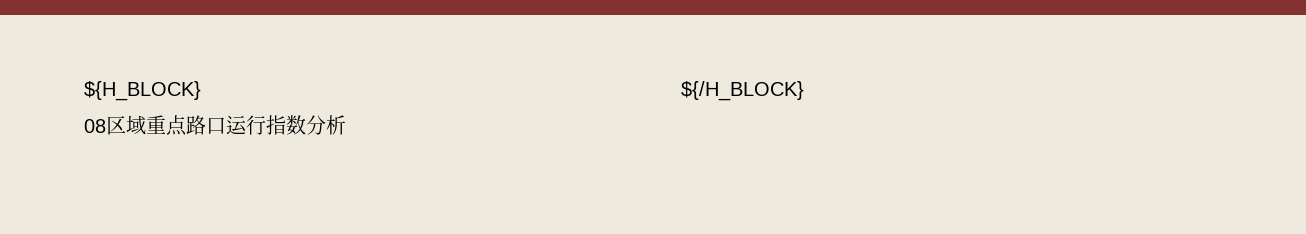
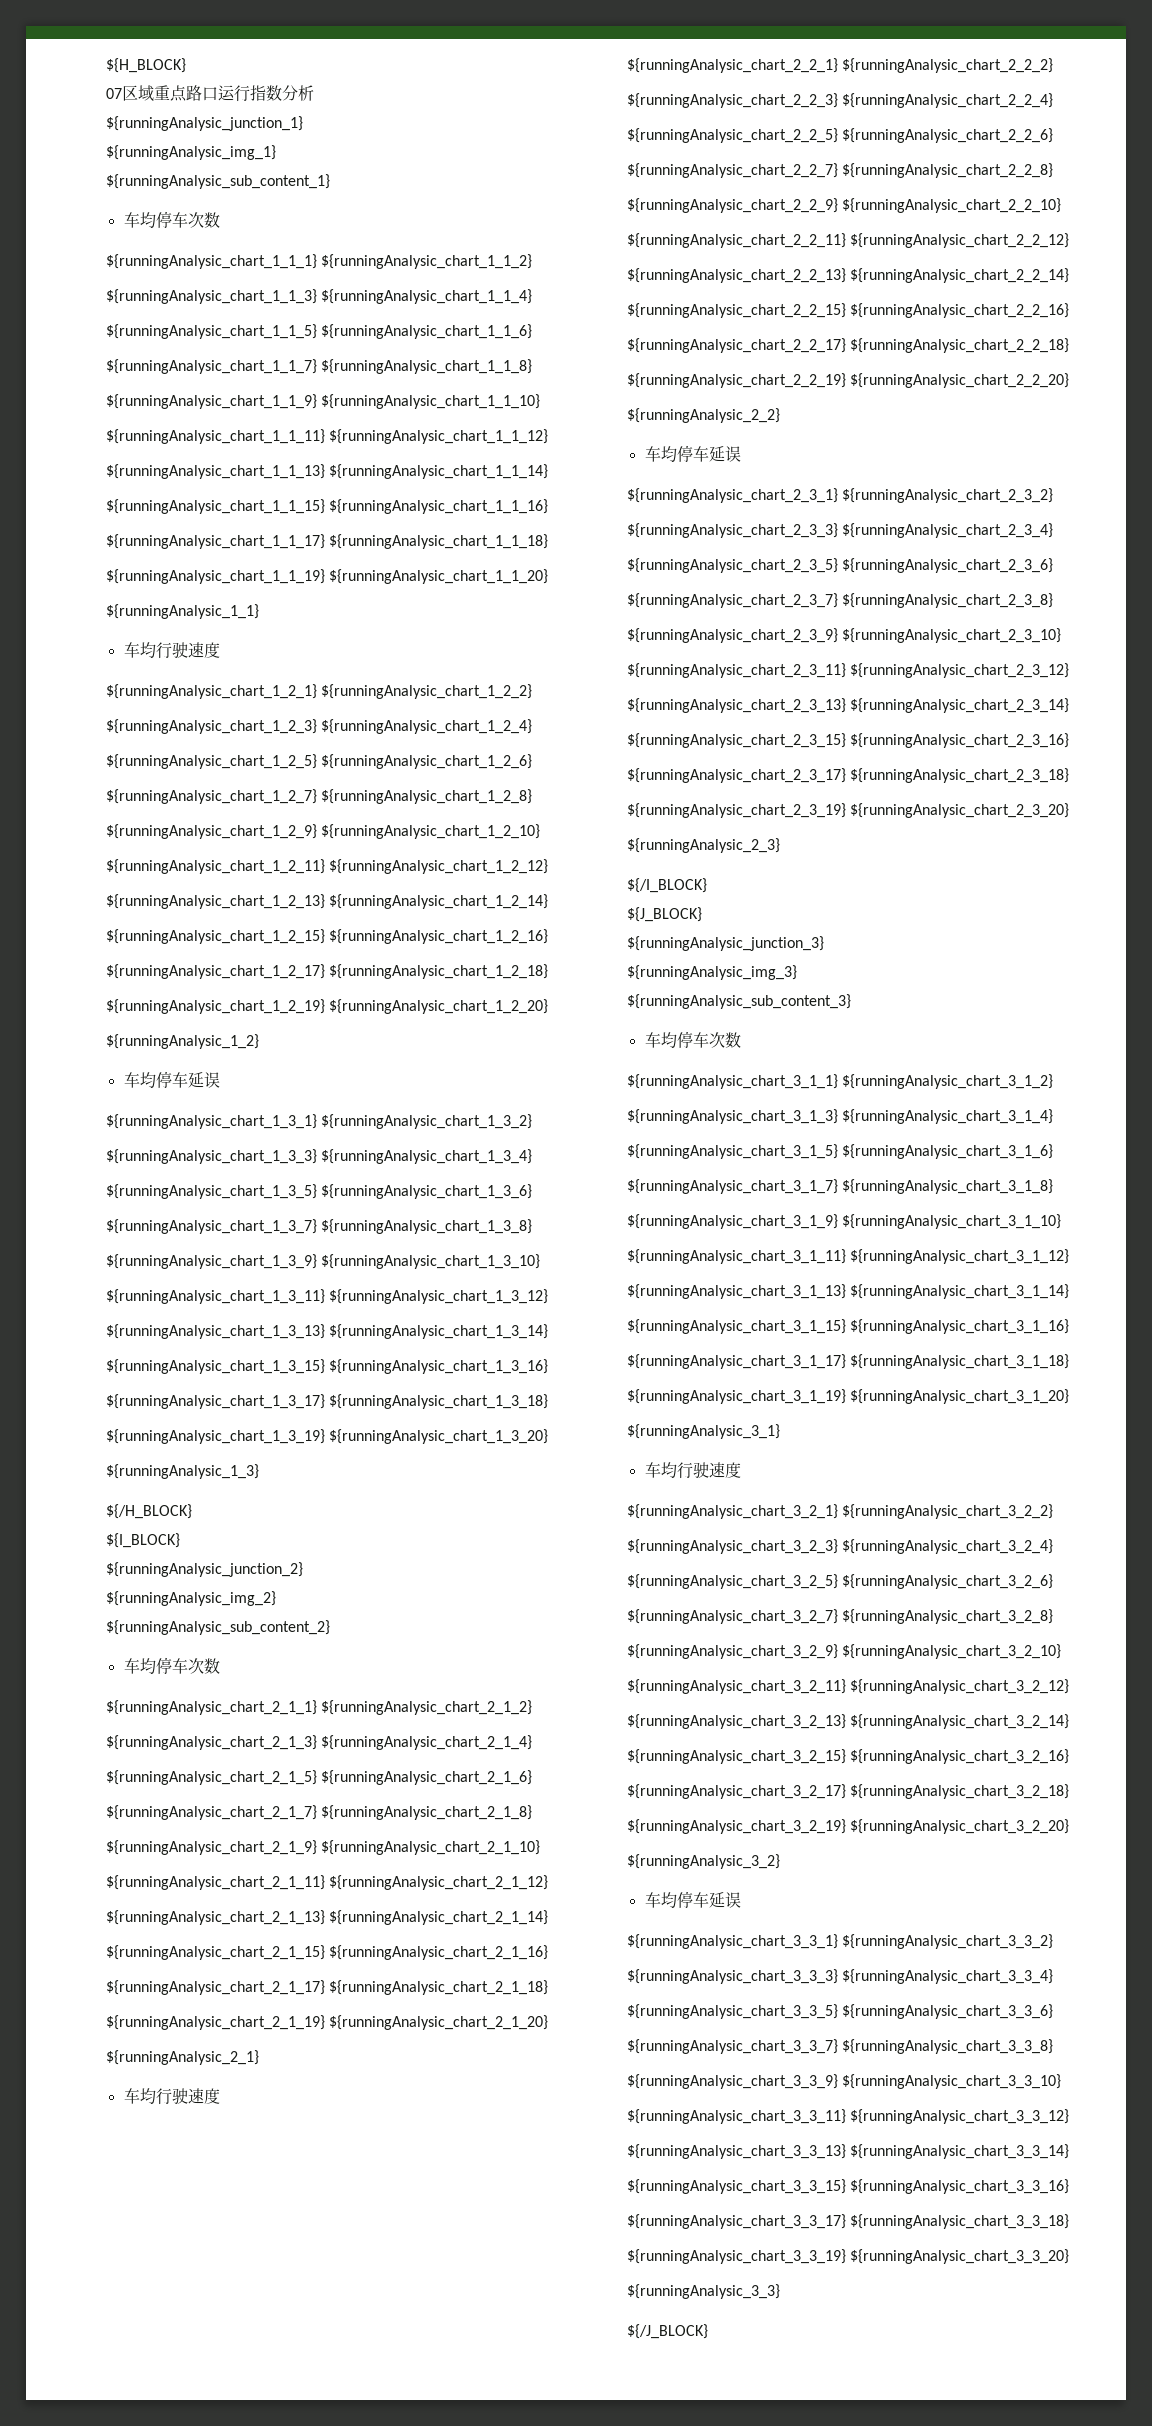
[84,119,106,133] 08 -> [106,88,122,99] 07
[681,81,804,101] ${/H_BLOCK} -> [106,116,303,131] [106,145,276,160] [106,174,330,189] [123,211,220,229] [106,254,533,269] [106,289,533,304] [106,324,533,339] [106,359,533,374] [106,394,541,409] [106,429,549,444] [106,464,549,479] [106,499,549,514] [106,534,549,549] [106,569,549,584] [106,604,259,619] [123,642,220,659] [106,684,533,699] [106,719,533,734] [106,754,533,769] [106,789,533,804] [106,824,541,839] [106,859,549,874] [106,894,549,909] [106,929,549,944] [106,964,549,979] [106,999,549,1014] [106,1034,259,1049] [123,1071,220,1089] [106,1114,533,1129] [106,1149,533,1164] [106,1184,533,1199] [106,1219,533,1234] [106,1254,541,1269] [106,1289,549,1304] [106,1324,549,1339] [106,1359,549,1374] [106,1394,549,1409] [106,1429,549,1444] [106,1464,259,1479] [106,1504,192,1519] [106,1533,180,1548] [106,1562,303,1577] [106,1591,276,1606] [106,1620,330,1635] [123,1657,220,1675] [106,1700,533,1715] [106,1735,533,1750] [106,1770,533,1785] [106,1805,533,1820] [106,1840,541,1855] [106,1875,549,1890] [106,1910,549,1925] [106,1945,549,1960] [106,1980,549,1995] [106,2015,549,2030] [106,2050,259,2065] [123,2088,220,2105] [627,58,1054,73] [627,93,1054,108] [627,128,1054,143] [627,163,1054,178] [627,198,1062,213] [627,233,1070,248] [627,268,1070,283] [627,303,1070,318] [627,338,1070,353] [627,373,1070,388] [627,408,780,423] [644,445,741,463] [627,488,1054,503] [627,523,1054,538] [627,558,1054,573] [627,593,1054,608] [627,628,1062,643] [627,663,1070,678] [627,698,1070,713] [627,733,1070,748] [627,768,1070,783] [627,803,1070,818] [627,838,780,853] [627,878,707,893] [627,907,702,922] [627,936,824,951] [627,965,797,980] [627,994,851,1009] [644,1031,741,1049] [627,1074,1054,1089] [627,1109,1054,1124] [627,1144,1054,1159] [627,1179,1054,1194] [627,1214,1062,1229] [627,1249,1070,1264] [627,1284,1070,1299] [627,1319,1070,1334] [627,1354,1070,1369] [627,1389,1070,1404] [627,1424,780,1439] [644,1462,741,1479] [627,1504,1054,1519] [627,1539,1054,1554] [627,1574,1054,1589] [627,1609,1054,1624] [627,1644,1062,1659] [627,1679,1070,1694] [627,1714,1070,1729] [627,1749,1070,1764] [627,1784,1070,1799] [627,1819,1070,1834] [627,1854,780,1869] [644,1891,741,1909] [627,1934,1054,1949] [627,1969,1054,1984] [627,2004,1054,2019] [627,2039,1054,2054] [627,2074,1062,2089] [627,2109,1070,2124] [627,2144,1070,2159] [627,2179,1070,2194] [627,2214,1070,2229] [627,2249,1070,2264] [627,2284,780,2299] [627,2324,708,2339] ${runningAnalysic_junction_1} // ${runningAnalysic_img_1} // ${runningAnalysic_sub_content_1} // 车均停车次数 // ${runningAnalysic_chart_1_1_1} ${runningAnalysic_chart_1_1_2} // ${runningAnalysic_chart_1_1_3} ${runningAnalysic_chart_1_1_4} // ${runningAnalysic_chart_1_1_5} ${runningAnalysic_chart_1_1_6} // ${runningAnalysic_chart_1_1_7} ${runningAnalysic_chart_1_1_8} // ${runningAnalysic_chart_1_1_9} ${runningAnalysic_chart_1_1_10} // ${runningAnalysic_chart_1_1_11} ${runningAnalysic_chart_1_1_12} // ${runningAnalysic_chart_1_1_13} ${runningAnalysic_chart_1_1_14} // ${runningAnalysic_chart_1_1_15} ${runningAnalysic_chart_1_1_16} // ${runningAnalysic_chart_1_1_17} ${runningAnalysic_chart_1_1_18} // ${runningAnalysic_chart_1_1_19} ${runningAnalysic_chart_1_1_20} // ${runningAnalysic_1_1} // 车均行驶速度 // ${runningAnalysic_chart_1_2_1} ${runningAnalysic_chart_1_2_2} // ${runningAnalysic_chart_1_2_3} ${runningAnalysic_chart_1_2_4} // ${runningAnalysic_chart_1_2_5} ${runningAnalysic_chart_1_2_6} // ${runningAnalysic_chart_1_2_7} ${runningAnalysic_chart_1_2_8} // ${runningAnalysic_chart_1_2_9} ${runningAnalysic_chart_1_2_10} // ${runningAnalysic_chart_1_2_11} ${runningAnalysic_chart_1_2_12} // ${runningAnalysic_chart_1_2_13} ${runningAnalysic_chart_1_2_14} // ${runningAnalysic_chart_1_2_15} ${runningAnalysic_chart_1_2_16} // ${runningAnalysic_chart_1_2_17} ${runningAnalysic_chart_1_2_18} // ${runningAnalysic_chart_1_2_19} ${runningAnalysic_chart_1_2_20} // ${runningAnalysic_1_2} // 车均停车延误 // ${runningAnalysic_chart_1_3_1} ${runningAnalysic_chart_1_3_2} // ${runningAnalysic_chart_1_3_3} ${runningAnalysic_chart_1_3_4} // ${runningAnalysic_chart_1_3_5} ${runningAnalysic_chart_1_3_6} // ${runningAnalysic_chart_1_3_7} ${runningAnalysic_chart_1_3_8} // ${runningAnalysic_chart_1_3_9} ${runningAnalysic_chart_1_3_10} // ${runningAnalysic_chart_1_3_11} ${runningAnalysic_chart_1_3_12} // ${runningAnalysic_chart_1_3_13} ${runningAnalysic_chart_1_3_14} // ${runningAnalysic_chart_1_3_15} ${runningAnalysic_chart_1_3_16} // ${runningAnalysic_chart_1_3_17} ${runningAnalysic_chart_1_3_18} // ${runningAnalysic_chart_1_3_19} ${runningAnalysic_chart_1_3_20} // ${runningAnalysic_1_3} // ${/H_BLOCK} // ${I_BLOCK} // ${runningAnalysic_junction_2} // ${runningAnalysic_img_2} // ${runningAnalysic_sub_content_2} // 车均停车次数 // ${runningAnalysic_chart_2_1_1} ${runningAnalysic_chart_2_1_2} // ${runningAnalysic_chart_2_1_3} ${runningAnalysic_chart_2_1_4} // ${runningAnalysic_chart_2_1_5} ${runningAnalysic_chart_2_1_6} // ${runningAnalysic_chart_2_1_7} ${runningAnalysic_chart_2_1_8} // ${runningAnalysic_chart_2_1_9} ${runningAnalysic_chart_2_1_10} // ${runningAnalysic_chart_2_1_11} ${runningAnalysic_chart_2_1_12} // ${runningAnalysic_chart_2_1_13} ${runningAnalysic_chart_2_1_14} // ${runningAnalysic_chart_2_1_15} ${runningAnalysic_chart_2_1_16} // ${runningAnalysic_chart_2_1_17} ${runningAnalysic_chart_2_1_18} // ${runningAnalysic_chart_2_1_19} ${runningAnalysic_chart_2_1_20} // ${runningAnalysic_2_1} // 车均行驶速度 // ${runningAnalysic_chart_2_2_1} ${runningAnalysic_chart_2_2_2} // ${runningAnalysic_chart_2_2_3} ${runningAnalysic_chart_2_2_4} // ${runningAnalysic_chart_2_2_5} ${runningAnalysic_chart_2_2_6} // ${runningAnalysic_chart_2_2_7} ${runningAnalysic_chart_2_2_8} // ${runningAnalysic_chart_2_2_9} ${runningAnalysic_chart_2_2_10} // ${runningAnalysic_chart_2_2_11} ${runningAnalysic_chart_2_2_12} // ${runningAnalysic_chart_2_2_13} ${runningAnalysic_chart_2_2_14} // ${runningAnalysic_chart_2_2_15} ${runningAnalysic_chart_2_2_16} // ${runningAnalysic_chart_2_2_17} ${runningAnalysic_chart_2_2_18} // ${runningAnalysic_chart_2_2_19} ${runningAnalysic_chart_2_2_20} // ${runningAnalysic_2_2} // 车均停车延误 // ${runningAnalysic_chart_2_3_1} ${runningAnalysic_chart_2_3_2} // ${runningAnalysic_chart_2_3_3} ${runningAnalysic_chart_2_3_4} // ${runningAnalysic_chart_2_3_5} ${runningAnalysic_chart_2_3_6} // ${runningAnalysic_chart_2_3_7} ${runningAnalysic_chart_2_3_8} // ${runningAnalysic_chart_2_3_9} ${runningAnalysic_chart_2_3_10} // ${runningAnalysic_chart_2_3_11} ${runningAnalysic_chart_2_3_12} // ${runningAnalysic_chart_2_3_13} ${runningAnalysic_chart_2_3_14} // ${runningAnalysic_chart_2_3_15} ${runningAnalysic_chart_2_3_16} // ${runningAnalysic_chart_2_3_17} ${runningAnalysic_chart_2_3_18} // ${runningAnalysic_chart_2_3_19} ${runningAnalysic_chart_2_3_20} // ${runningAnalysic_2_3} // ${/I_BLOCK} // ${J_BLOCK} // ${runningAnalysic_junction_3} // ${runningAnalysic_img_3} // ${runningAnalysic_sub_content_3} // 车均停车次数 // ${runningAnalysic_chart_3_1_1} ${runningAnalysic_chart_3_1_2} // ${runningAnalysic_chart_3_1_3} ${runningAnalysic_chart_3_1_4} // ${runningAnalysic_chart_3_1_5} ${runningAnalysic_chart_3_1_6} // ${runningAnalysic_chart_3_1_7} ${runningAnalysic_chart_3_1_8} // ${runningAnalysic_chart_3_1_9} ${runningAnalysic_chart_3_1_10} // ${runningAnalysic_chart_3_1_11} ${runningAnalysic_chart_3_1_12} // ${runningAnalysic_chart_3_1_13} ${runningAnalysic_chart_3_1_14} // ${runningAnalysic_chart_3_1_15} ${runningAnalysic_chart_3_1_16} // ${runningAnalysic_chart_3_1_17} ${runningAnalysic_chart_3_1_18} // ${runningAnalysic_chart_3_1_19} ${runningAnalysic_chart_3_1_20} // ${runningAnalysic_3_1} // 车均行驶速度 // ${runningAnalysic_chart_3_2_1} ${runningAnalysic_chart_3_2_2} // ${runningAnalysic_chart_3_2_3} ${runningAnalysic_chart_3_2_4} // ${runningAnalysic_chart_3_2_5} ${runningAnalysic_chart_3_2_6} // ${runningAnalysic_chart_3_2_7} ${runningAnalysic_chart_3_2_8} // ${runningAnalysic_chart_3_2_9} ${runningAnalysic_chart_3_2_10} // ${runningAnalysic_chart_3_2_11} ${runningAnalysic_chart_3_2_12} // ${runningAnalysic_chart_3_2_13} ${runningAnalysic_chart_3_2_14} // ${runningAnalysic_chart_3_2_15} ${runningAnalysic_chart_3_2_16} // ${runningAnalysic_chart_3_2_17} ${runningAnalysic_chart_3_2_18} // ${runningAnalysic_chart_3_2_19} ${runningAnalysic_chart_3_2_20} // ${runningAnalysic_3_2} // 车均停车延误 // ${runningAnalysic_chart_3_3_1} ${runningAnalysic_chart_3_3_2} // ${runningAnalysic_chart_3_3_3} ${runningAnalysic_chart_3_3_4} // ${runningAnalysic_chart_3_3_5} ${runningAnalysic_chart_3_3_6} // ${runningAnalysic_chart_3_3_7} ${runningAnalysic_chart_3_3_8} // ${runningAnalysic_chart_3_3_9} ${runningAnalysic_chart_3_3_10} // ${runningAnalysic_chart_3_3_11} ${runningAnalysic_chart_3_3_12} // ${runningAnalysic_chart_3_3_13} ${runningAnalysic_chart_3_3_14} // ${runningAnalysic_chart_3_3_15} ${runningAnalysic_chart_3_3_16} // ${runningAnalysic_chart_3_3_17} ${runningAnalysic_chart_3_3_18} // ${runningAnalysic_chart_3_3_19} ${runningAnalysic_chart_3_3_20} // ${runningAnalysic_3_3} // ${/J_BLOCK}

